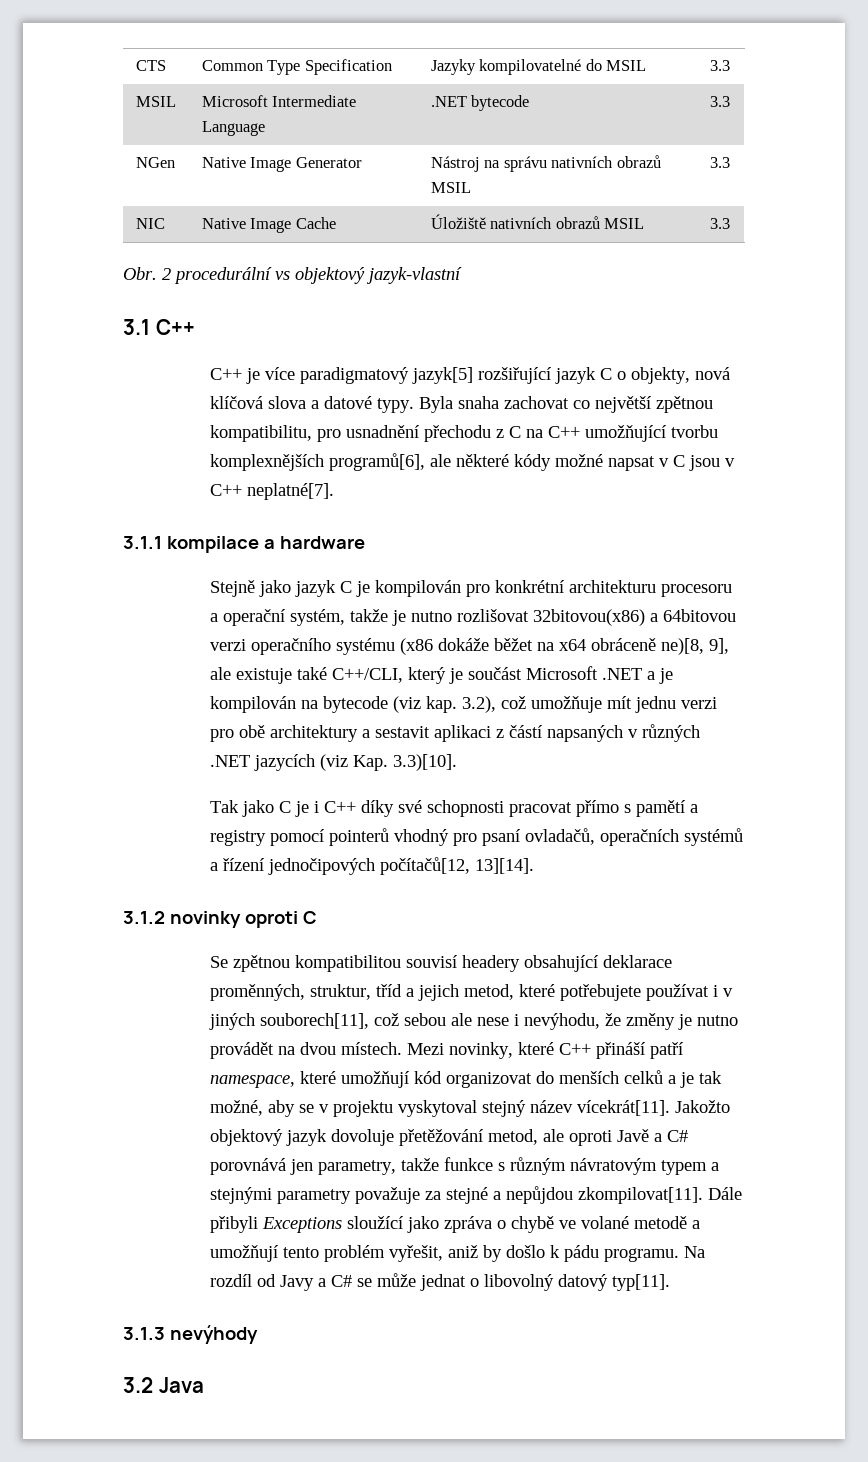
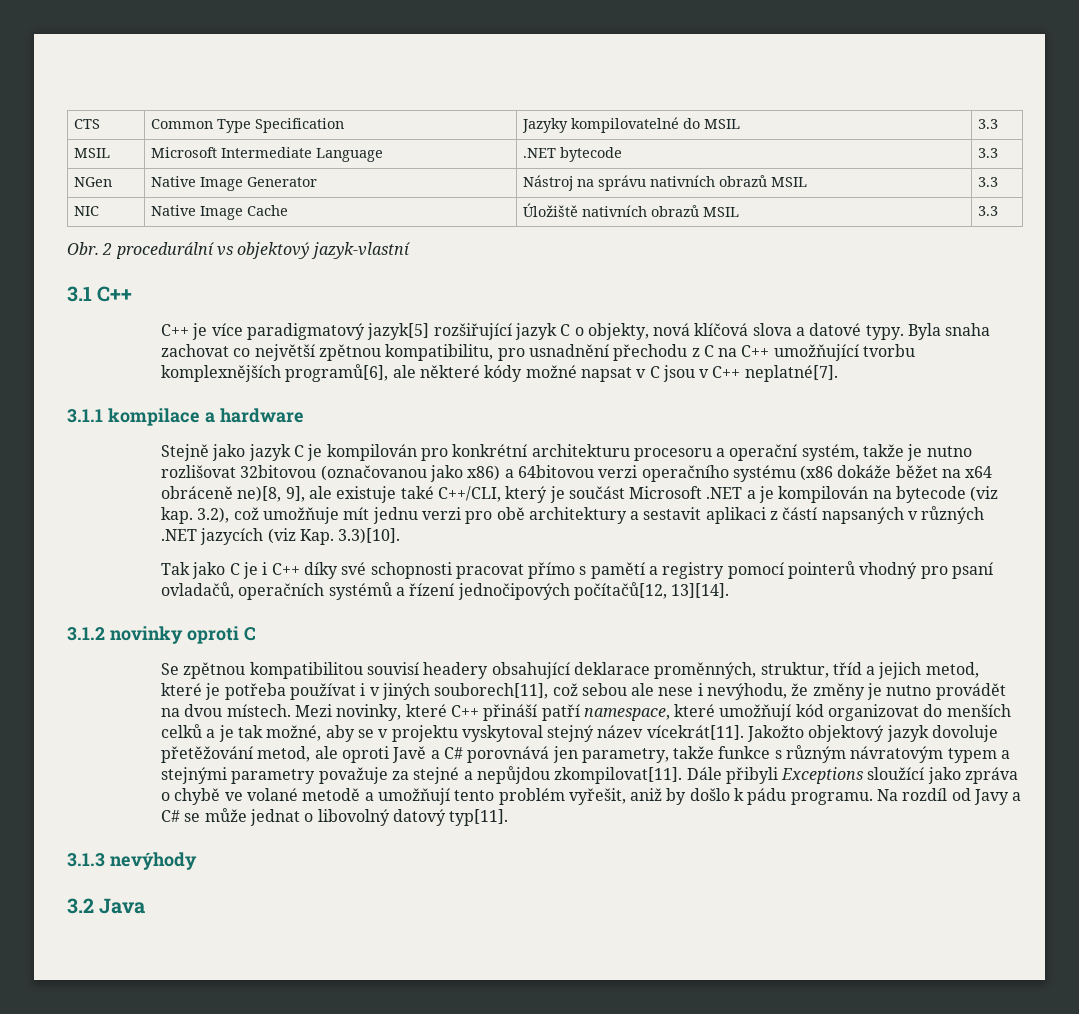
[533,609,646,626] 32bitovou(x86) -> [240,465,501,482] 32bitovou (označovanou jako x86)
[560,984,642,1001] potřebujete -> [205,683,286,700] je potřeba

